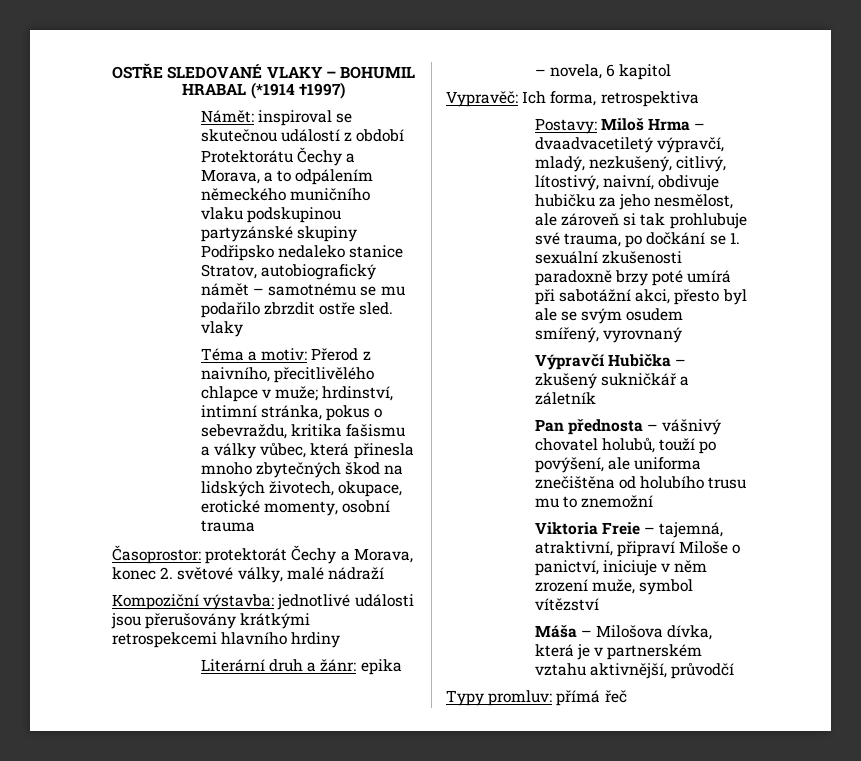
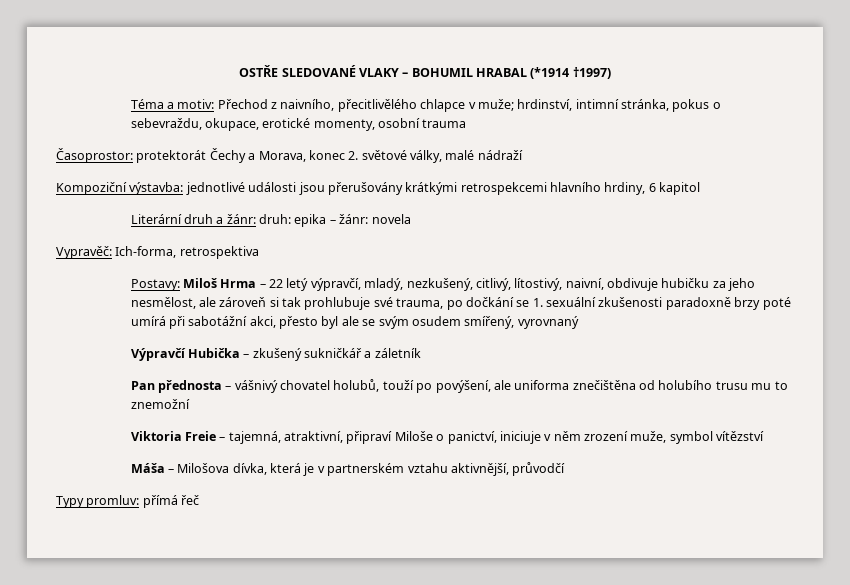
[200,110,353,126] [200,129,405,142] [200,147,356,166] [200,169,374,185] [200,188,371,201] [200,207,342,223] [200,226,358,242] [200,245,404,261] [200,264,377,280] [200,283,405,296] [200,302,394,318] [200,321,243,337] // Námět: inspiroval se skutečnou událostí z období Protektorátu Čechy a Morava, a to odpálením německého muničního vlaku podskupinou partyzánské skupiny Podřipsko nedaleko stanice Stratov, autobiografický námět – samotnému se mu podařilo zbrzdit ostře sled. vlaky -> (611, 73) none
[311,348,359,361] Přerod -> [217,99,268,109] Přechod
[291,424,406,437] [200,442,414,459] [200,462,404,478] [200,481,335,497] kritika fašismu a války vůbec, která přinesla mnoho zbytečných škod na lidských životech, -> (202, 124) none
[291,632,341,648] hrdiny -> [604,182,701,195] hrdiny, 6 kapitol
(357, 665) none -> [259,214,292,224] druh:
[550,64,672,80] novela, 6 kapitol -> [339,214,411,224] žánr: novela
[522,91,597,106] Ich forma, -> [115,246,177,258] Ich-forma,
[534,137,653,153] dvaadvacetiletý -> [269,278,309,291] 22 letý

